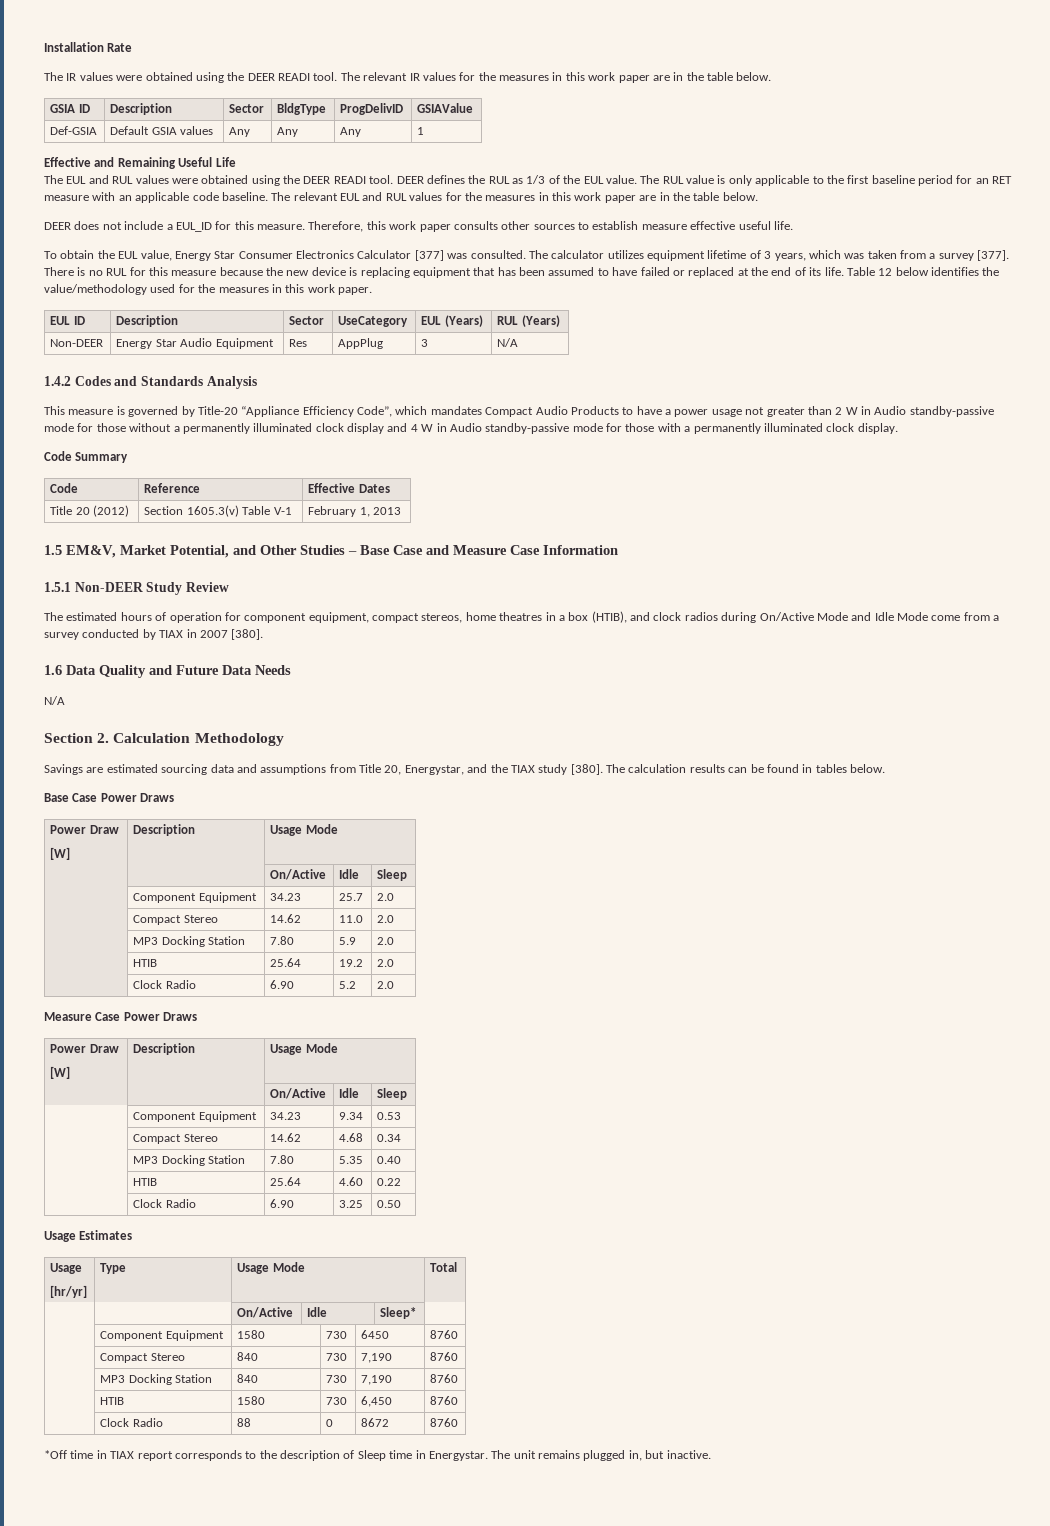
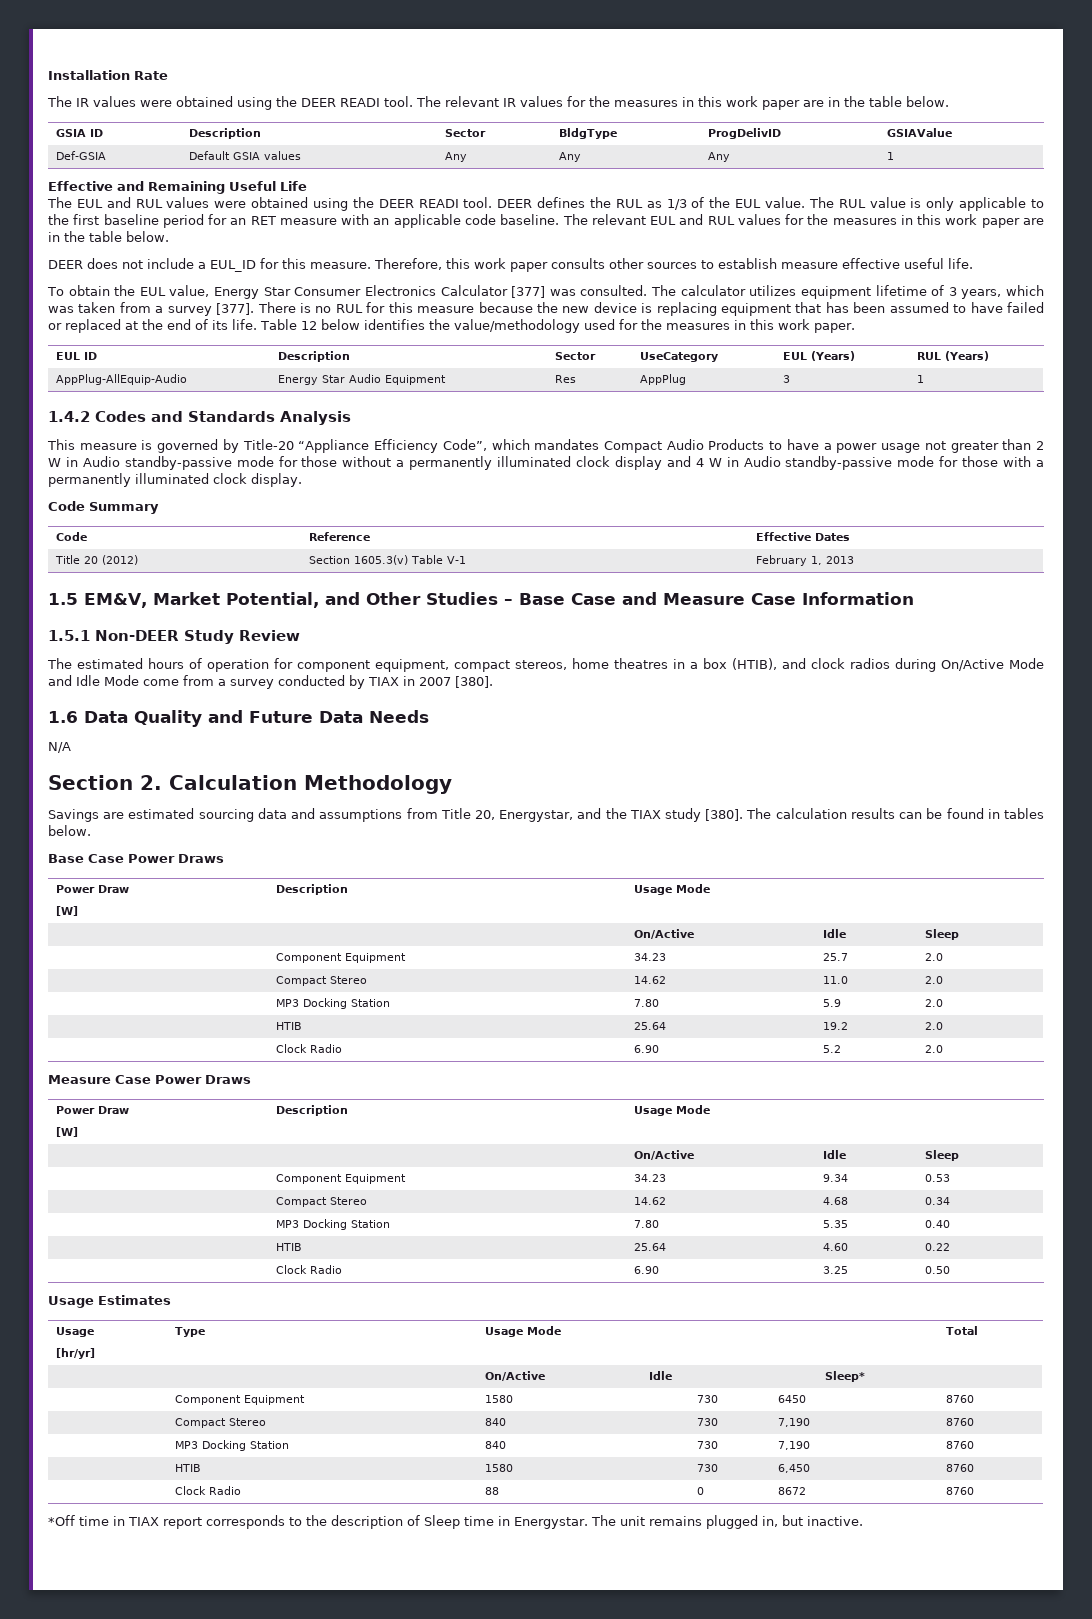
[50,339,104,347] Non-DEER -> [55,374,187,385] AppPlug-AllEquip-Audio
[497,338,519,347] N/A -> [916,375,924,383] 1

